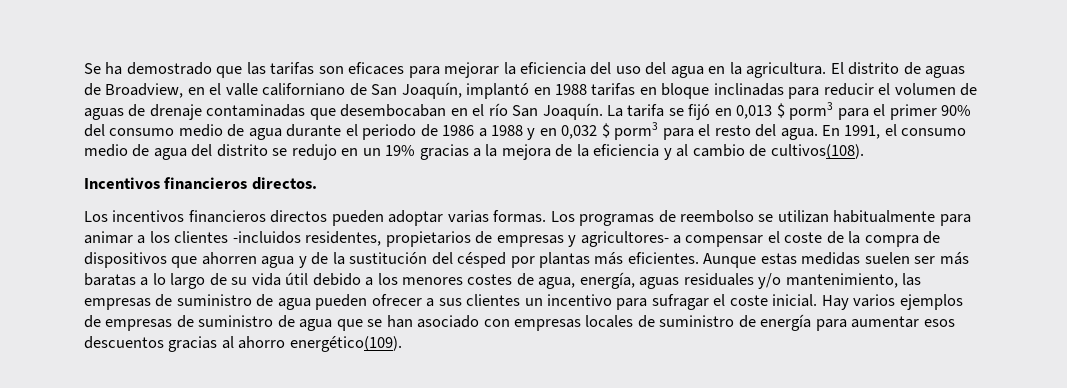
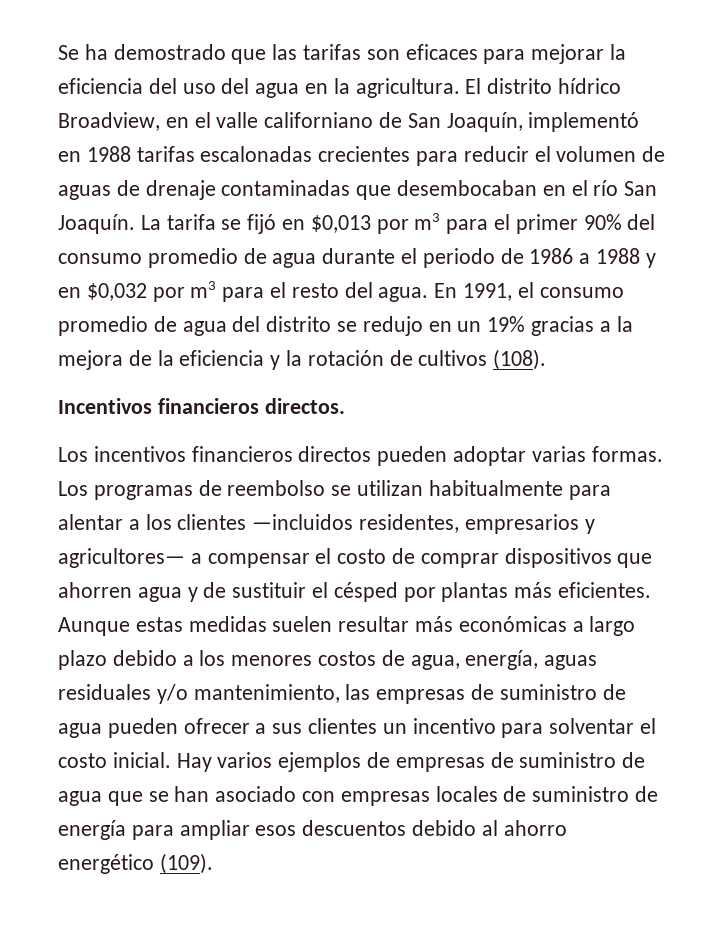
[903,62,966,78] [84,83,101,96] de aguas de -> [558,78,622,94] hídrico
[466,83,530,99] implantó -> [528,112,640,132] implementó
[639,83,784,99] en bloque inclinadas -> [200,146,411,162] escalonadas crecientes
[736,102,834,120] 0,013 $ porm3 -> [310,213,441,234] $0,013 por m3
[178,124,223,137] medio -> [147,248,238,268] promedio
[561,122,659,140] 0,032 $ porm3 -> [86,281,217,302] $0,032 por m3
[84,144,128,157] medio -> [58,316,148,336] promedio
[676,144,864,159] al cambio de cultivos(108). -> [286,349,547,370] la rotación de cultivos (108).
[84,231,133,244] animar -> [58,514,123,530] alentar
[232,231,941,247] -incluidos residentes, propietarios de empresas y agricultores- a compensar el coste de la compra de -> [252,514,595,534] [58,548,499,568] —incluidos residentes, empresarios y agricultores— a compensar el costo de comprar
[332,252,453,265] la sustitución del -> [232,582,329,598] sustituir el
[914,252,969,265] [84,272,309,289] ser más baratas a lo largo de su vida útil -> [338,616,636,636] [58,650,107,670] resultar más económicas a largo plazo
[467,274,513,285] costes -> [318,651,377,666] costos
[651,294,768,310] sufragar el coste -> [549,718,657,734] [58,753,107,768] solventar el costo
[851,316,920,328] aumentar -> [179,820,250,840] ampliar
[168,336,218,352] gracias -> [412,820,477,836] debido
[289,336,402,352] energético(109). -> [58,853,213,874] energético (109).

